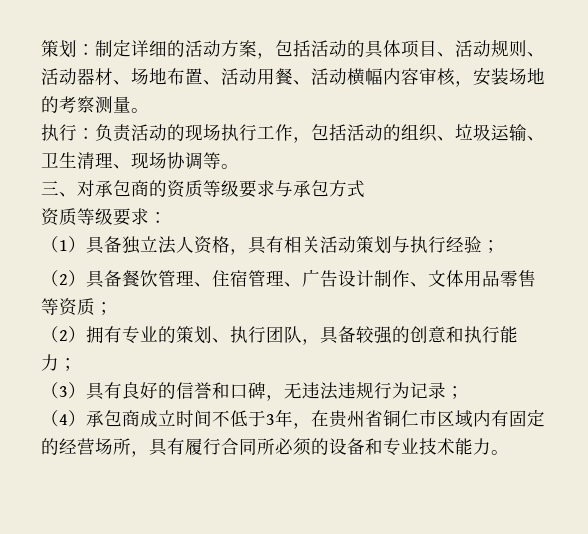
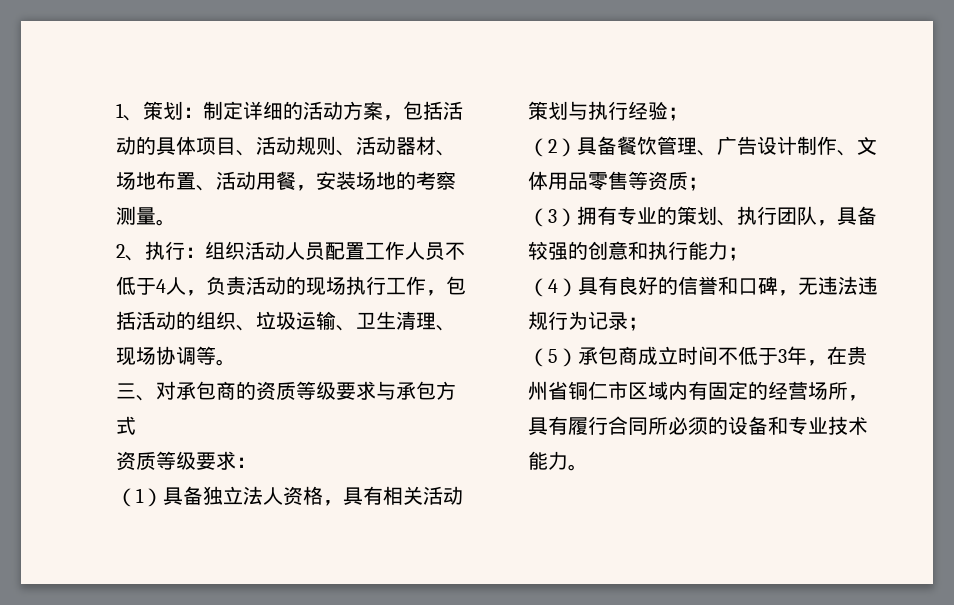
(41, 48) none -> [116,103,143,121] 1、
[293,68,455,86] 、活动横幅内容审核 -> (296, 180) none
[41,124,95,141] 执行： -> [116,241,465,261] [116,276,206,296] 2、执行：组织活动人员配置工作人员不低于4人，
[212,270,302,287] 住宿管理、 -> (717, 153) none
[59,330,68,341] 2 -> [548,209,557,223] 3
[59,386,68,397] 3 -> [548,279,558,293] 4
[59,414,68,425] 4 -> [548,349,558,363] 5

